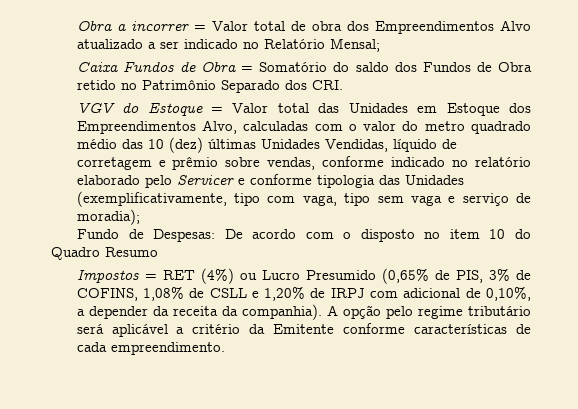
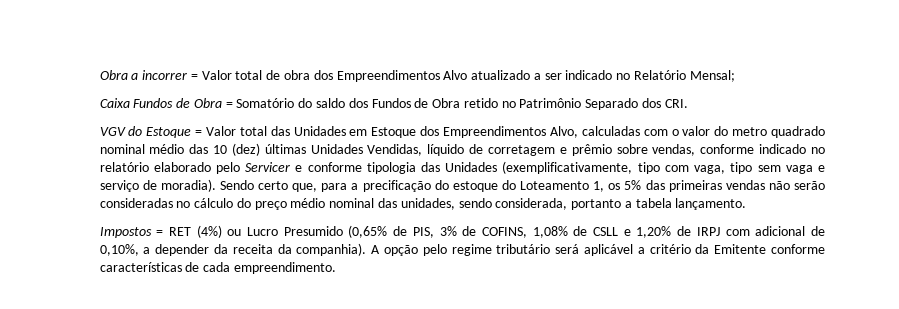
(531, 127) none -> [99,144,145,154] nominal
[76,209,140,225] [77,229,531,242] [51,247,158,260] moradia); // Fundo de Despesas: De acordo com o disposto no item 10 do Quadro Resumo -> [160,179,825,192] [99,198,747,210] moradia). Sendo certo que, para a precificação do estoque do Loteamento 1, os 5% das primeiras vendas não serão consideradas no cálculo do preço médio nominal das unidades, sendo considerada, portanto a tabela lançamento.

